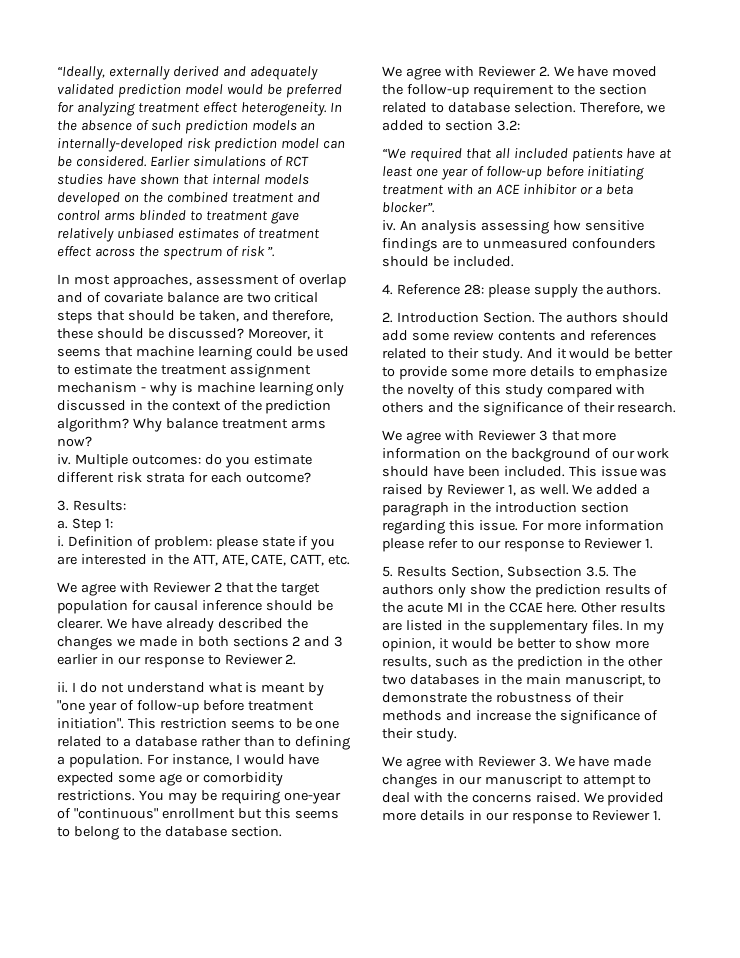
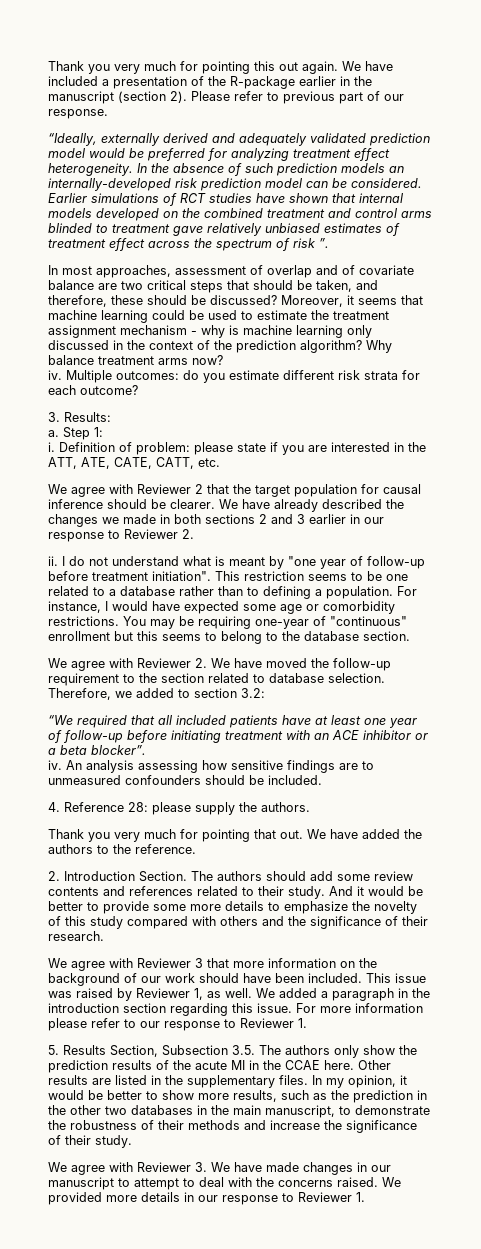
(57, 73) none -> [48,61,393,74] [48,76,372,89] [48,91,404,104] [48,109,108,119] Thank you very much for pointing this out again. We have included a presentation of the R-package earlier in the manuscript (section 2). Please refer to previous part of our response. //
(662, 289) none -> [48,829,422,842] [48,844,196,854] // Thank you very much for pointing that out. We have added the authors to the reference.

